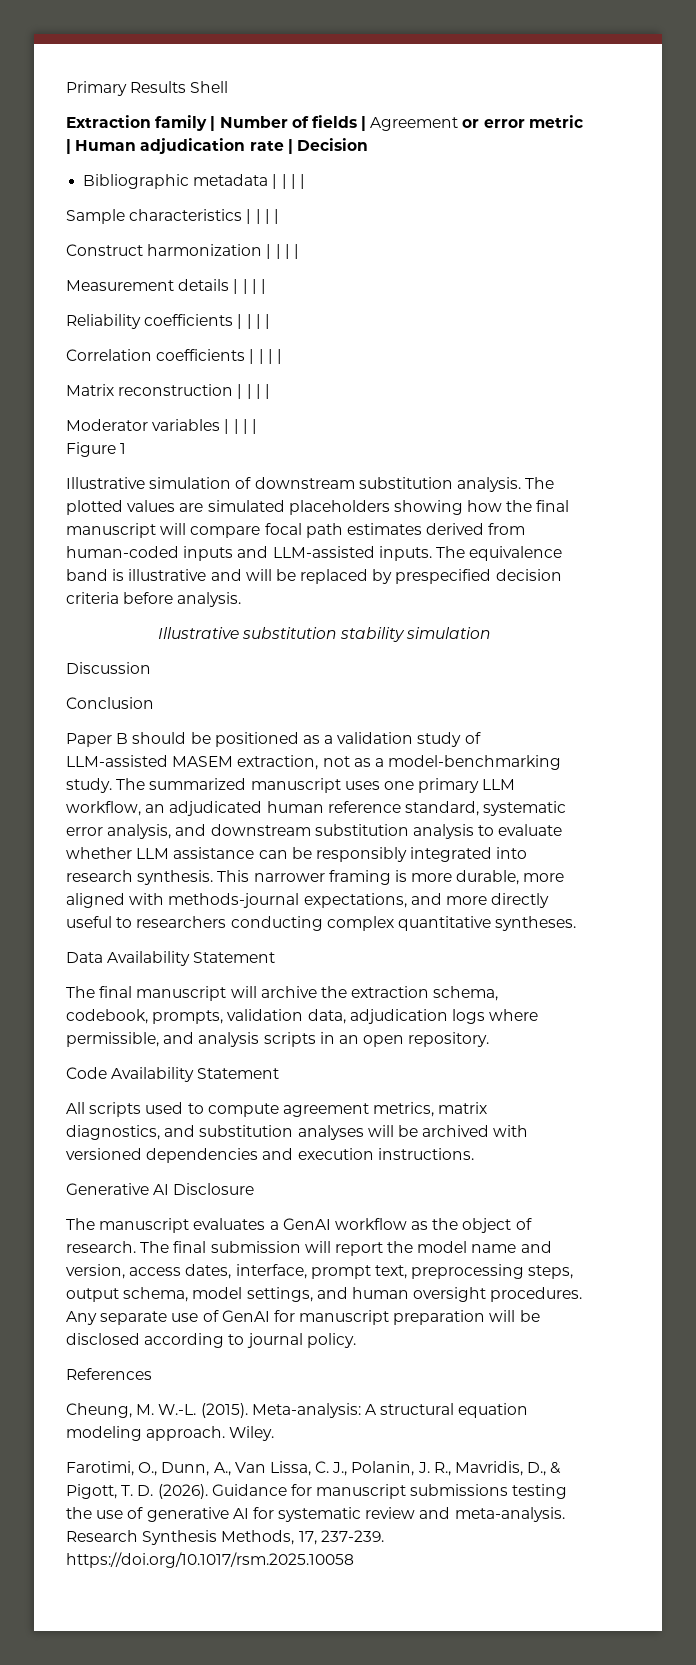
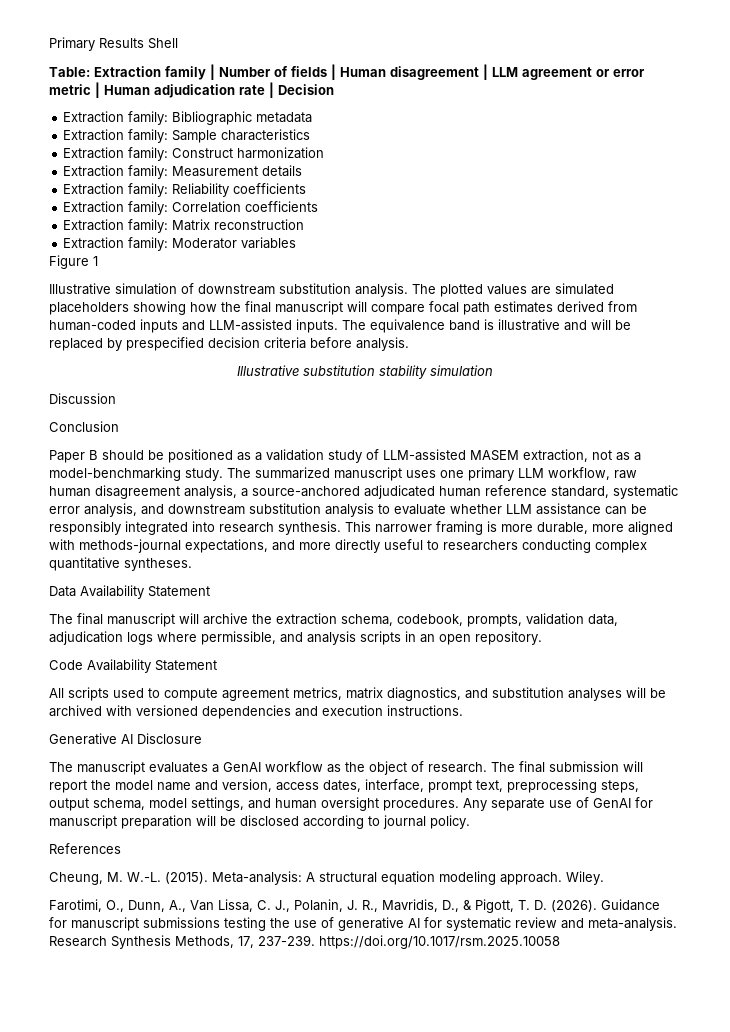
(229, 87) none -> [49,67,90,77] Table:
[370,117,459,131] Agreement -> [340,64,592,80] Human disagreement | LLM agreement
(368, 144) none -> [63,111,169,125] Extraction family:
[272,174,305,189] [66,209,279,224] [66,244,299,259] [66,279,266,294] [66,314,270,329] [66,349,282,364] [66,384,270,399] [66,419,257,434] | | | | // Sample characteristics | | | | // Construct harmonization | | | | // Measurement details | | | | // Reliability coefficients | | | | // Correlation coefficients | | | | // Matrix reconstruction | | | | // Moderator variables | | | | -> [63,129,311,143] [63,147,325,161] [63,165,303,179] [63,183,307,197] [63,201,319,215] [63,219,305,233] [63,237,297,251] // Extraction family: Sample characteristics // Extraction family: Construct harmonization // Extraction family: Measurement details // Extraction family: Reliability coefficients // Extraction family: Correlation coefficients // Extraction family: Matrix reconstruction // Extraction family: Moderator variables
[145,804,166,813] an -> [614,470,637,479] [49,485,360,499] raw human disagreement analysis, a source-anchored

